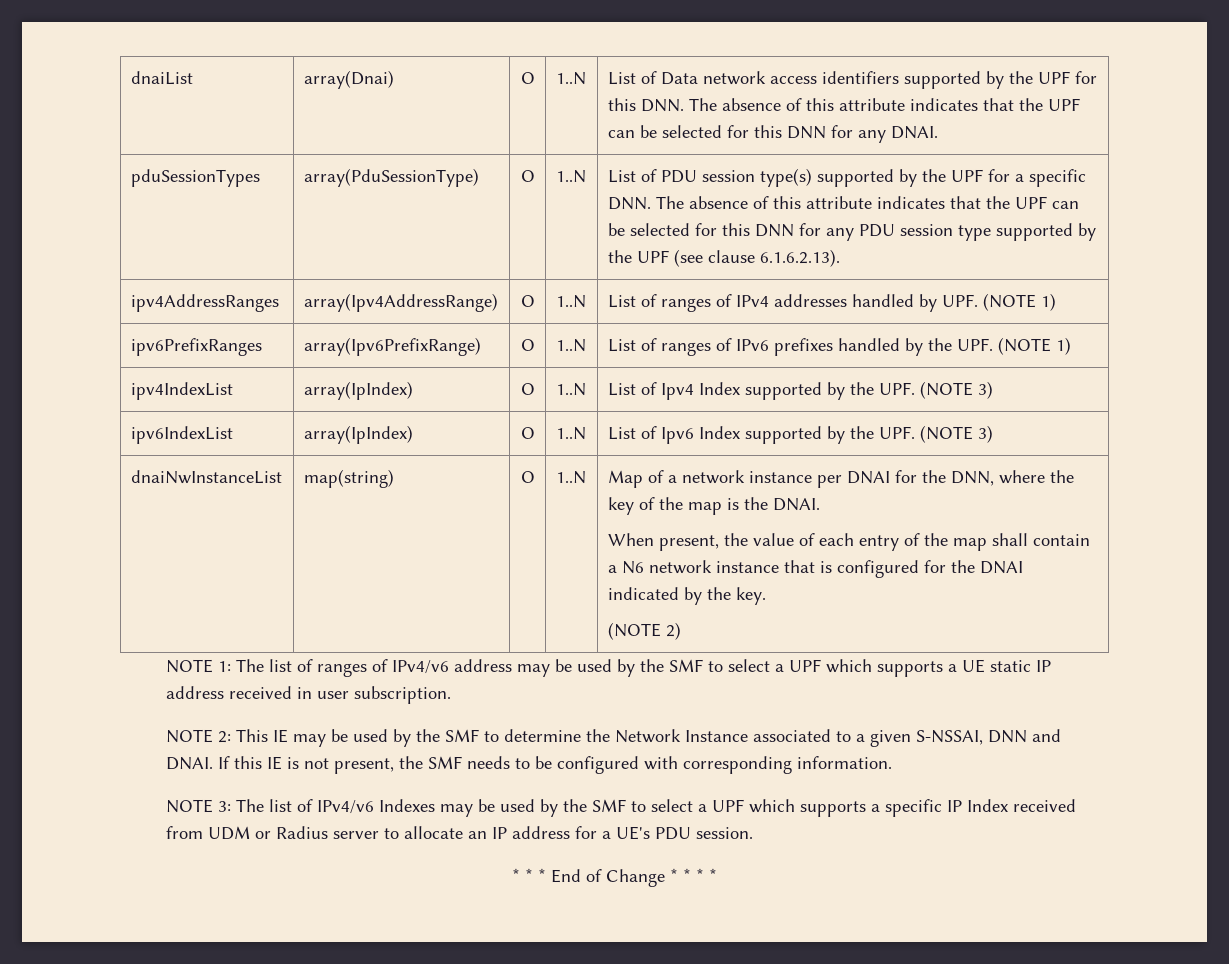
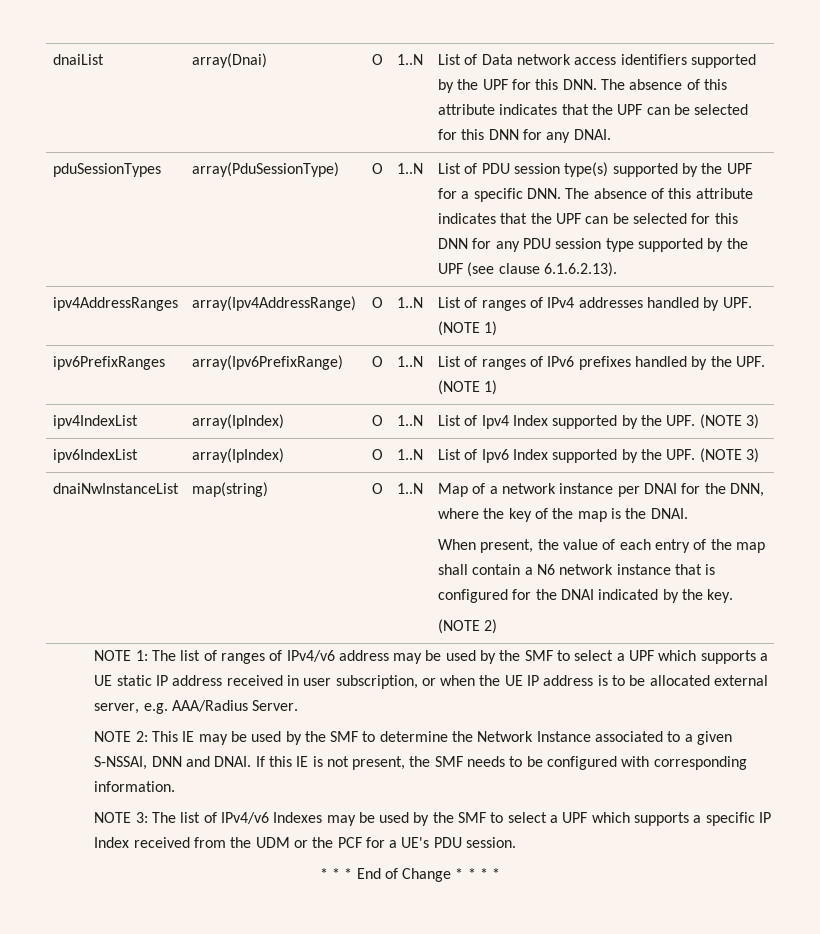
[354,686,452,704] subscription. -> [335,675,769,689] [94,700,299,714] subscription, or when the UE IP address is to be allocated external server, e.g. AAA/Radius Server.
(204, 832) none -> [230,837,252,848] the
[276,826,571,839] Radius server to allocate an IP address -> [312,837,362,848] the PCF

